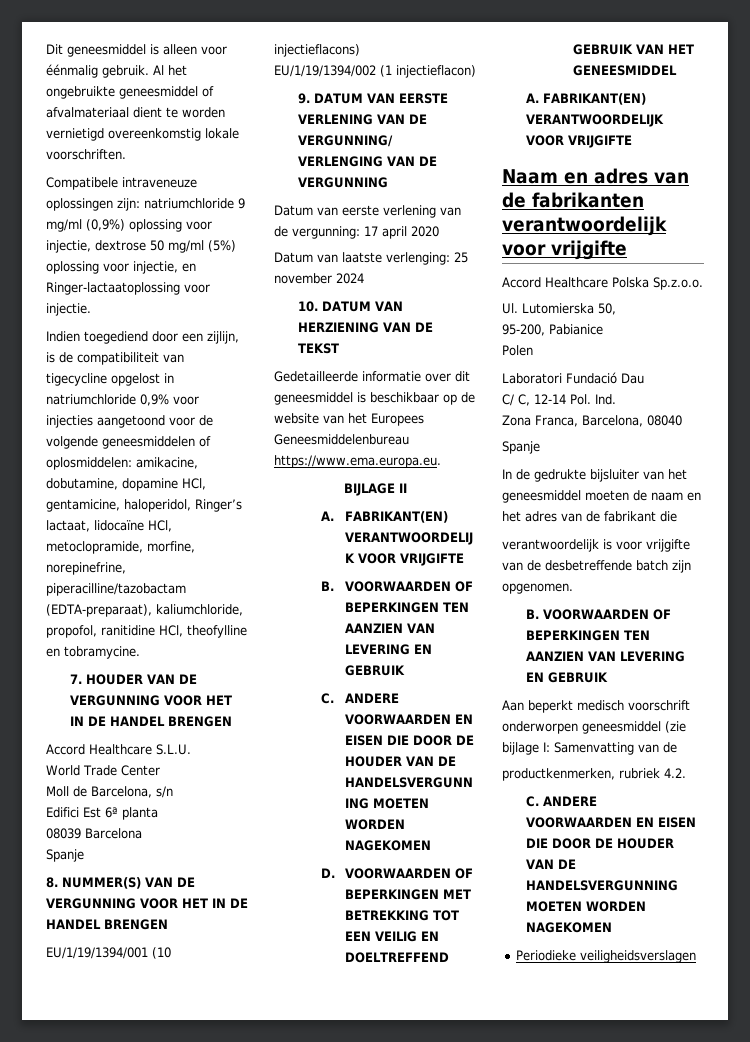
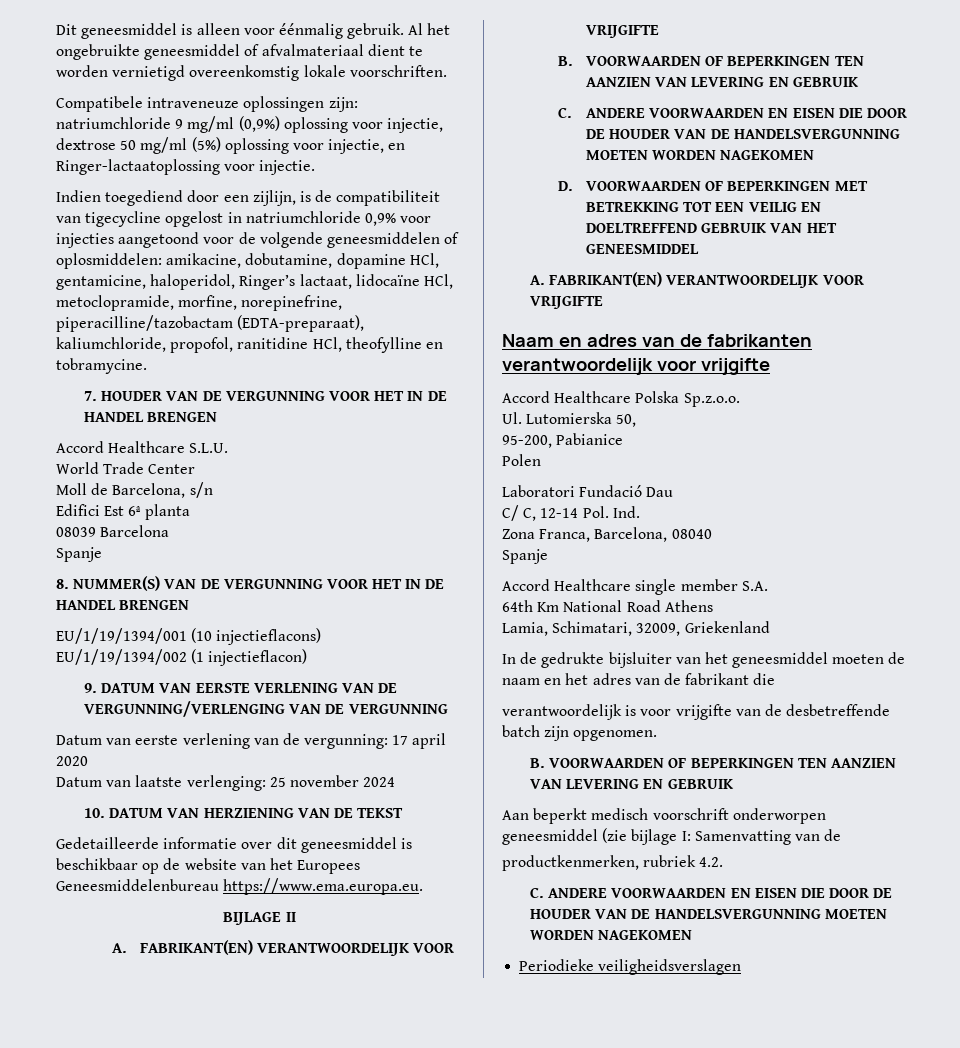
(540, 447) none -> [502,579,768,595] [502,600,713,612] [502,621,770,636] // Accord Healthcare single member S.A. // 64th Km National Road Athens // Lamia, Schimatari, 32009, Griekenland

